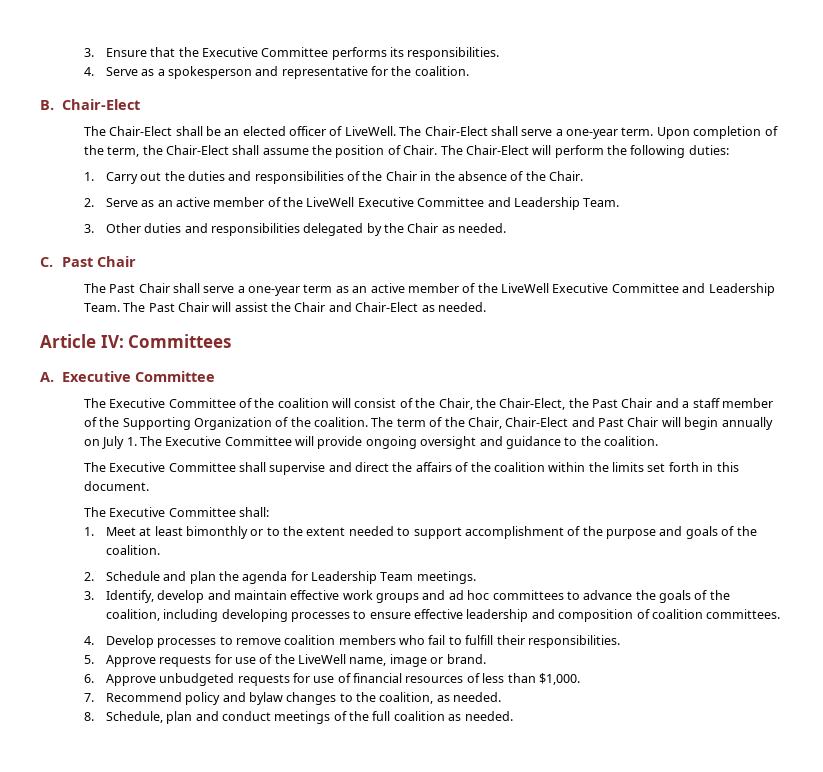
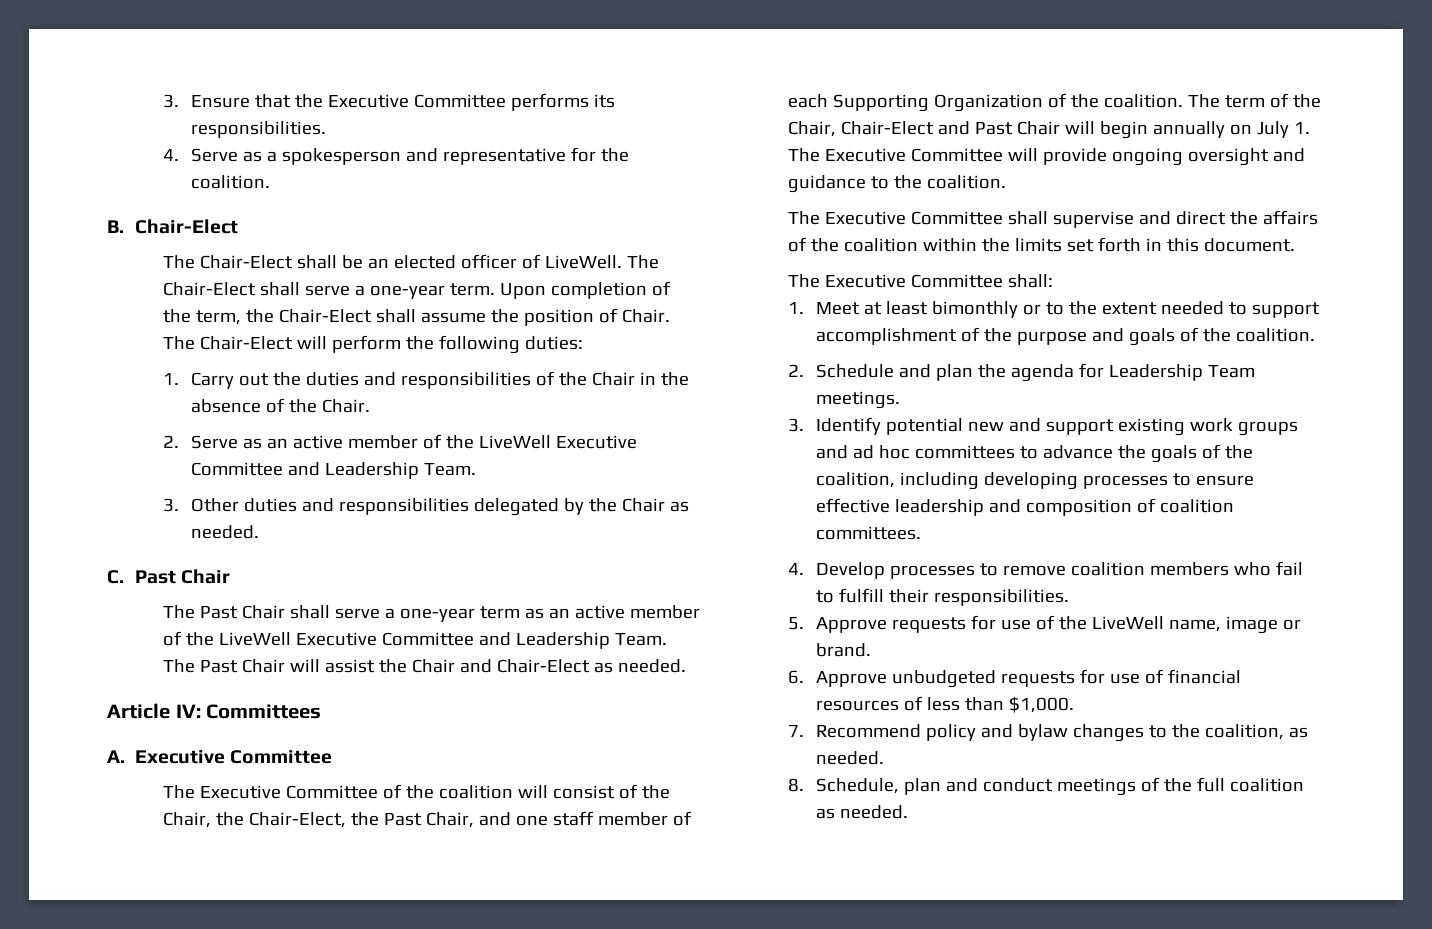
[621,398,690,408] Chair and a -> [425,812,548,828] Chair, and one
[99,417,120,427] the -> [787,94,828,108] each
[105,590,340,603] Identify, develop and maintain effective -> [815,417,1185,436] Identify potential new and support existing

